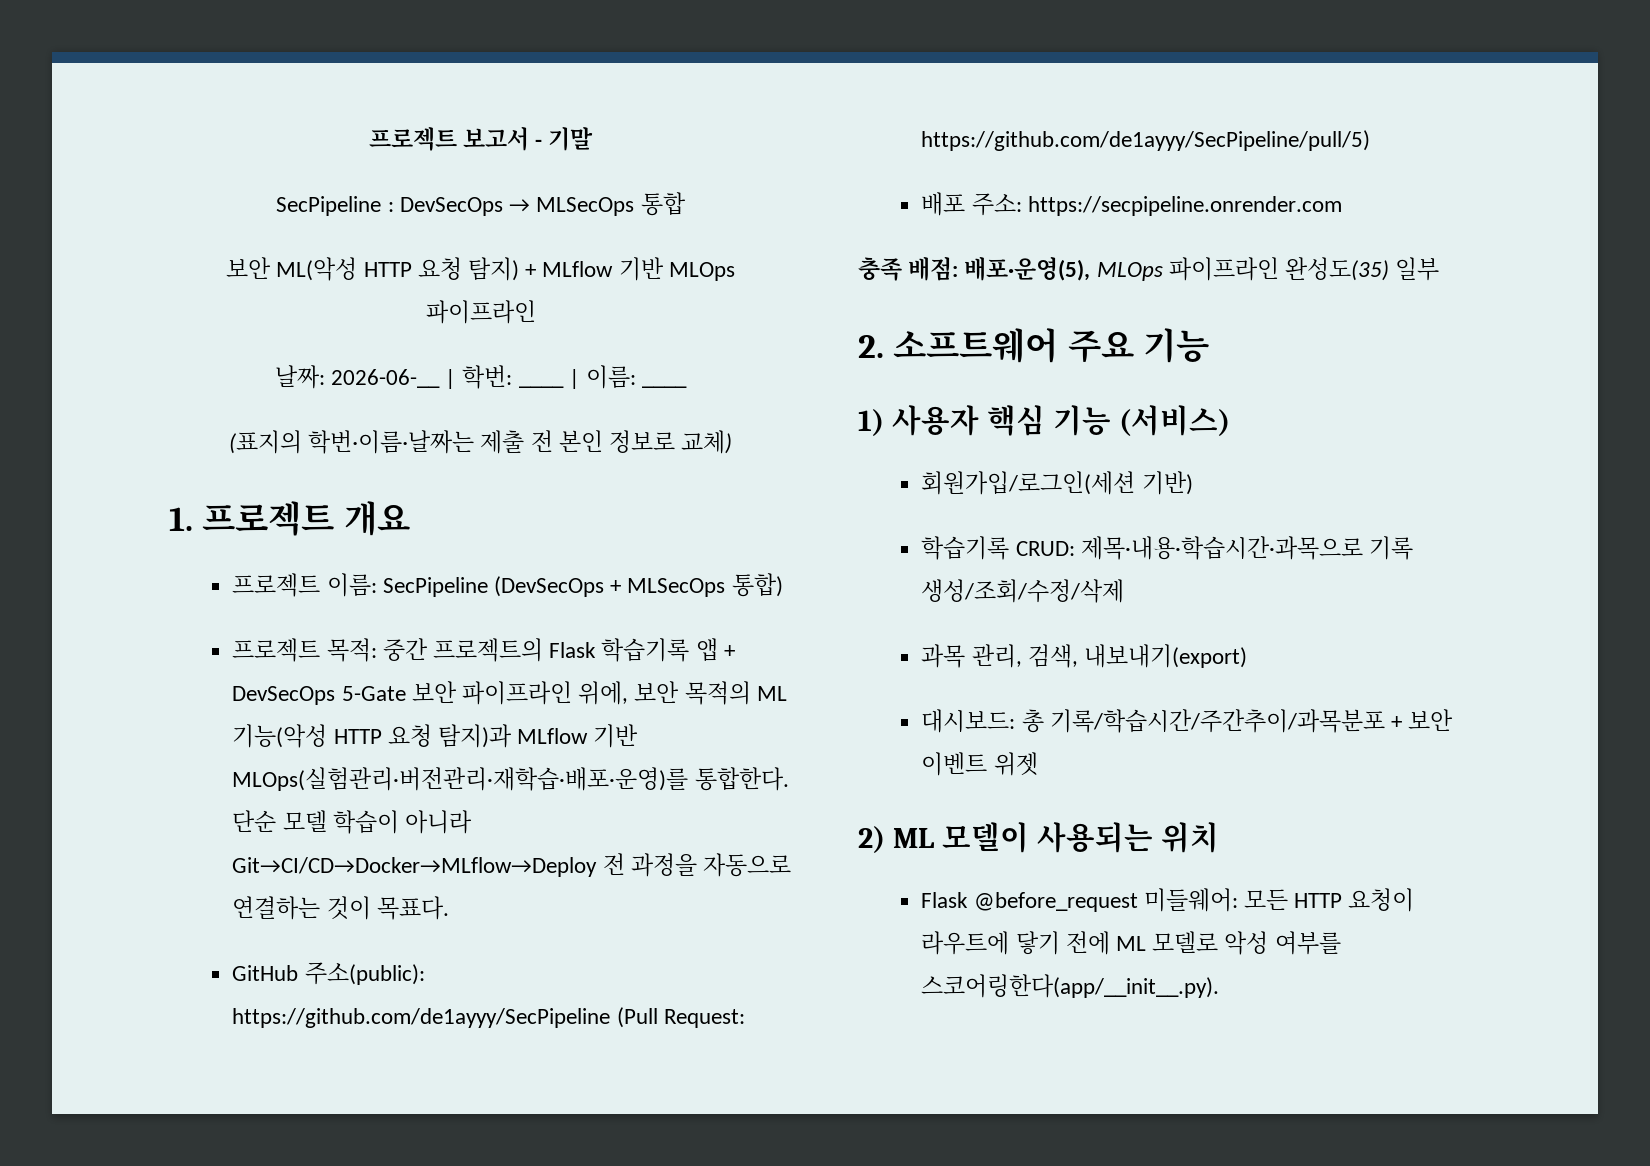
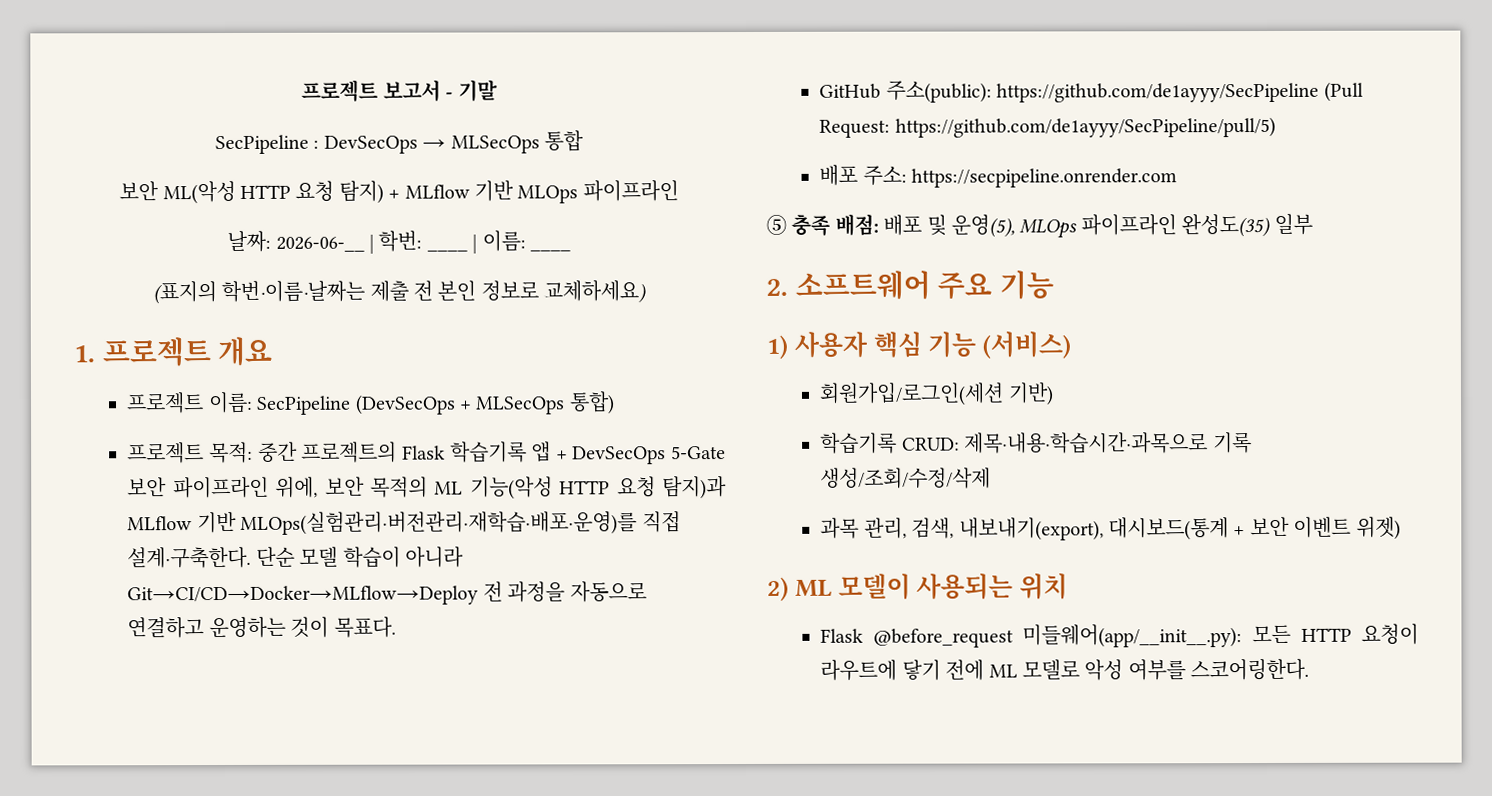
[681,430,733,454] 교체) -> [543,280,647,304] 교체하세요)
[694,767,789,791] 통합한다. -> [641,511,681,533] [127,546,252,569] 직접 설계·구축한다.
[232,896,321,920] 연결하는 -> [127,616,286,639] 연결하고 운영하는
(1342, 206) none -> [766,214,787,235] ⑤
[964,257,1091,281] 배포·운영(5), -> [883,214,1015,238] 배포 및 운영(5),
[1084,644,1248,668] [921,709,1385,733] 내보내기(export) // 대시보드: 총 기록/학습시간/주간추이/과목분포 -> [958,517,1230,541] 내보내기(export), 대시보드(통계
[993,752,1038,776] 위젯 -> [1355,516,1401,540] 위젯)
[1143,888,1238,912] 미들웨어: -> [1022,624,1243,648] 미들웨어(app/__init__.py):
[921,974,1220,998] 스코어링한다(app/__init__.py). -> [1190,658,1310,681] 스코어링한다.

